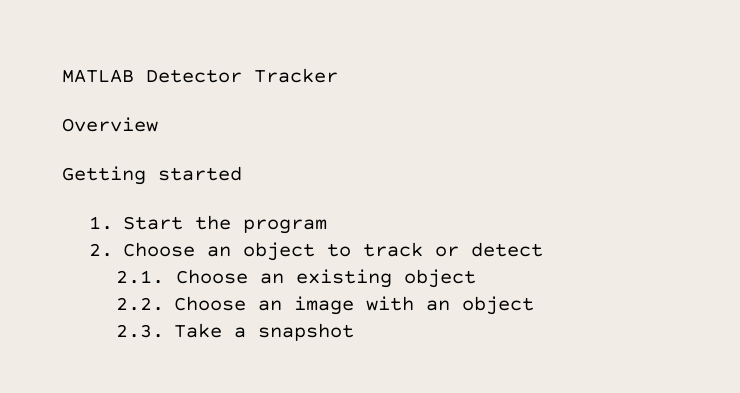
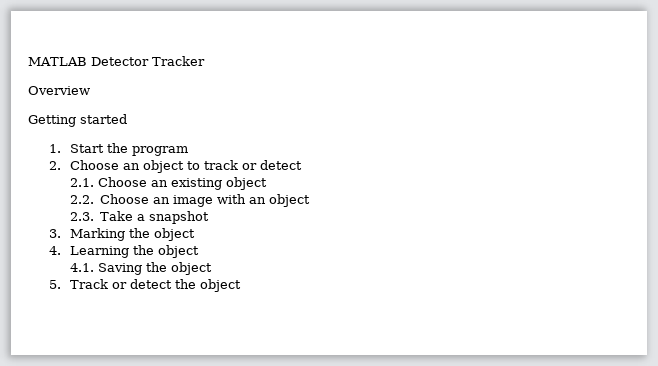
(355, 332) none -> [49,228,196,241] [49,245,200,258] [70,262,213,275] [49,279,242,292] // 3. Marking the object // 4. Learning the object // 4.1. Saving the object // 5. Track or detect the object

